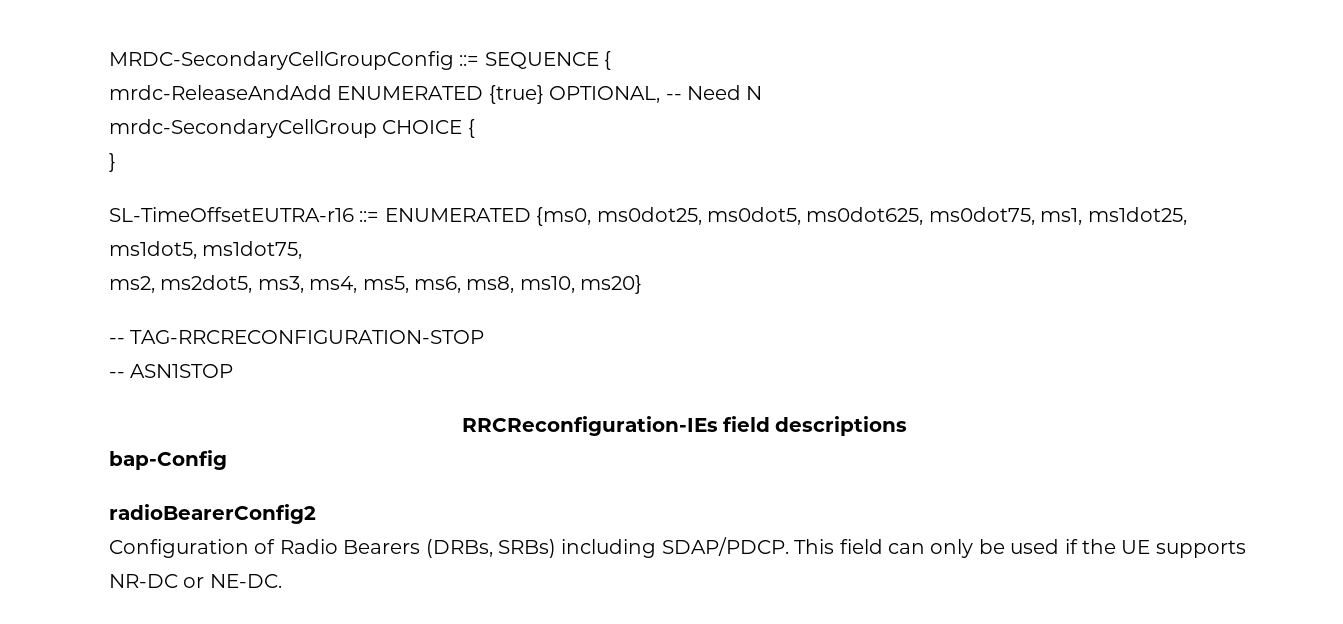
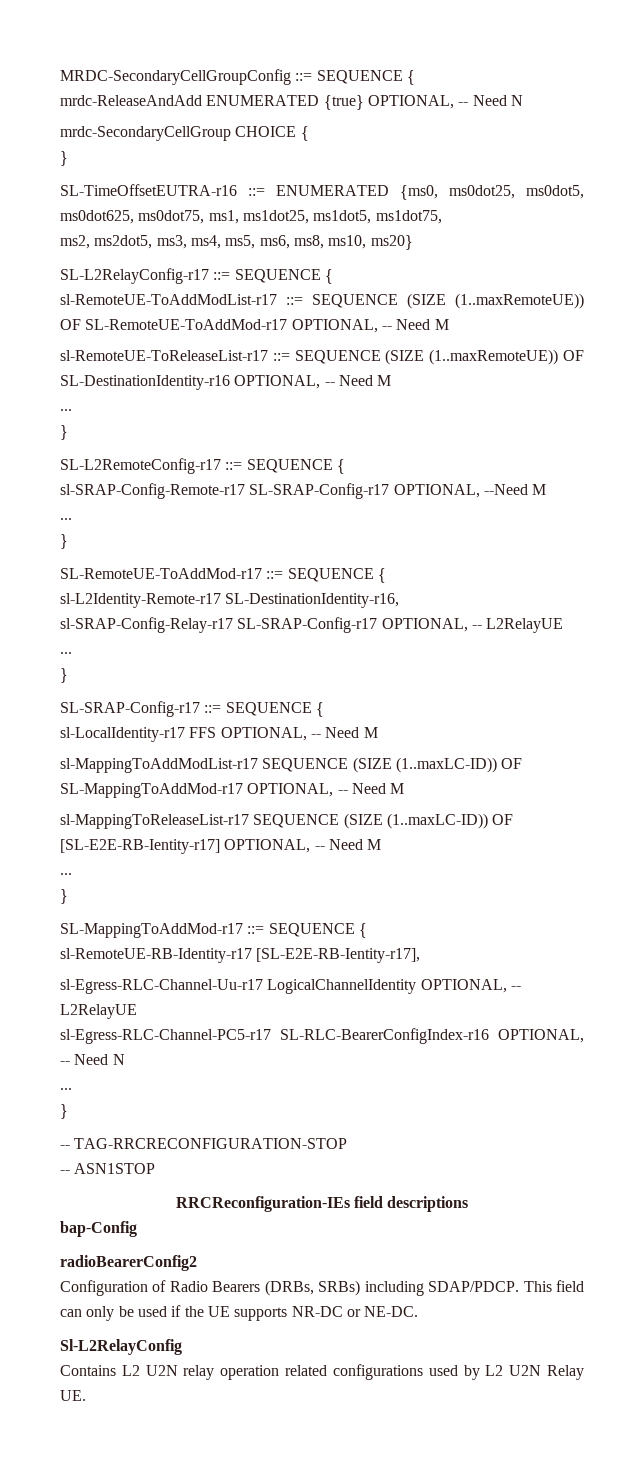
(643, 284) none -> [60,268,333,284] [60,293,584,309] [60,319,449,333] [60,349,584,365] [60,375,392,390] [60,409,72,411] [60,425,68,440] [60,458,345,474] [60,483,547,499] [60,518,72,520] [60,534,68,549] [60,568,386,583] [60,593,400,608] [60,617,564,633] [60,652,72,654] [60,668,68,683] [60,701,324,717] [60,727,378,742] [60,757,523,773] [60,783,405,798] [60,813,514,829] [60,839,382,854] [60,873,72,875] [60,889,68,904] [60,923,367,938] [60,948,421,963] [60,979,521,994] [60,1004,137,1019] [60,1028,584,1044] [60,1054,125,1065] [60,1088,72,1090] [60,1104,68,1119] // SL-L2RelayConfig-r17 ::= SEQUENCE { // sl-RemoteUE-ToAddModList-r17 ::= SEQUENCE (SIZE (1..maxRemoteUE)) OF SL-RemoteUE-ToAddMod-r17 OPTIONAL, -- Need M // sl-RemoteUE-ToReleaseList-r17 ::= SEQUENCE (SIZE (1..maxRemoteUE)) OF SL-DestinationIdentity-r16 OPTIONAL, -- Need M // ... // } // SL-L2RemoteConfig-r17 ::= SEQUENCE { // sl-SRAP-Config-Remote-r17 SL-SRAP-Config-r17 OPTIONAL, --Need M // ... // } // SL-RemoteUE-ToAddMod-r17 ::= SEQUENCE { // sl-L2Identity-Remote-r17 SL-DestinationIdentity-r16, // sl-SRAP-Config-Relay-r17 SL-SRAP-Config-r17 OPTIONAL, -- L2RelayUE // ... // } // SL-SRAP-Config-r17 ::= SEQUENCE { // sl-LocalIdentity-r17 FFS OPTIONAL, -- Need M // sl-MappingToAddModList-r17 SEQUENCE (SIZE (1..maxLC-ID)) OF SL-MappingToAddMod-r17 OPTIONAL, -- Need M // sl-MappingToReleaseList-r17 SEQUENCE (SIZE (1..maxLC-ID)) OF [SL-E2E-RB-Ientity-r17] OPTIONAL, -- Need M // ... // } // SL-MappingToAddMod-r17 ::= SEQUENCE { // sl-RemoteUE-RB-Identity-r17 [SL-E2E-RB-Ientity-r17], // sl-Egress-RLC-Channel-Uu-r17 LogicalChannelIdentity OPTIONAL, -- L2RelayUE // sl-Egress-RLC-Channel-PC5-r17 SL-RLC-BearerConfigIndex-r16 OPTIONAL, -- Need N // ... // }
(282, 581) none -> [60,1339,182,1355] [60,1364,584,1380] [60,1390,86,1401] // Sl-L2RelayConfig // Contains L2 U2N relay operation related configurations used by L2 U2N Relay UE.

